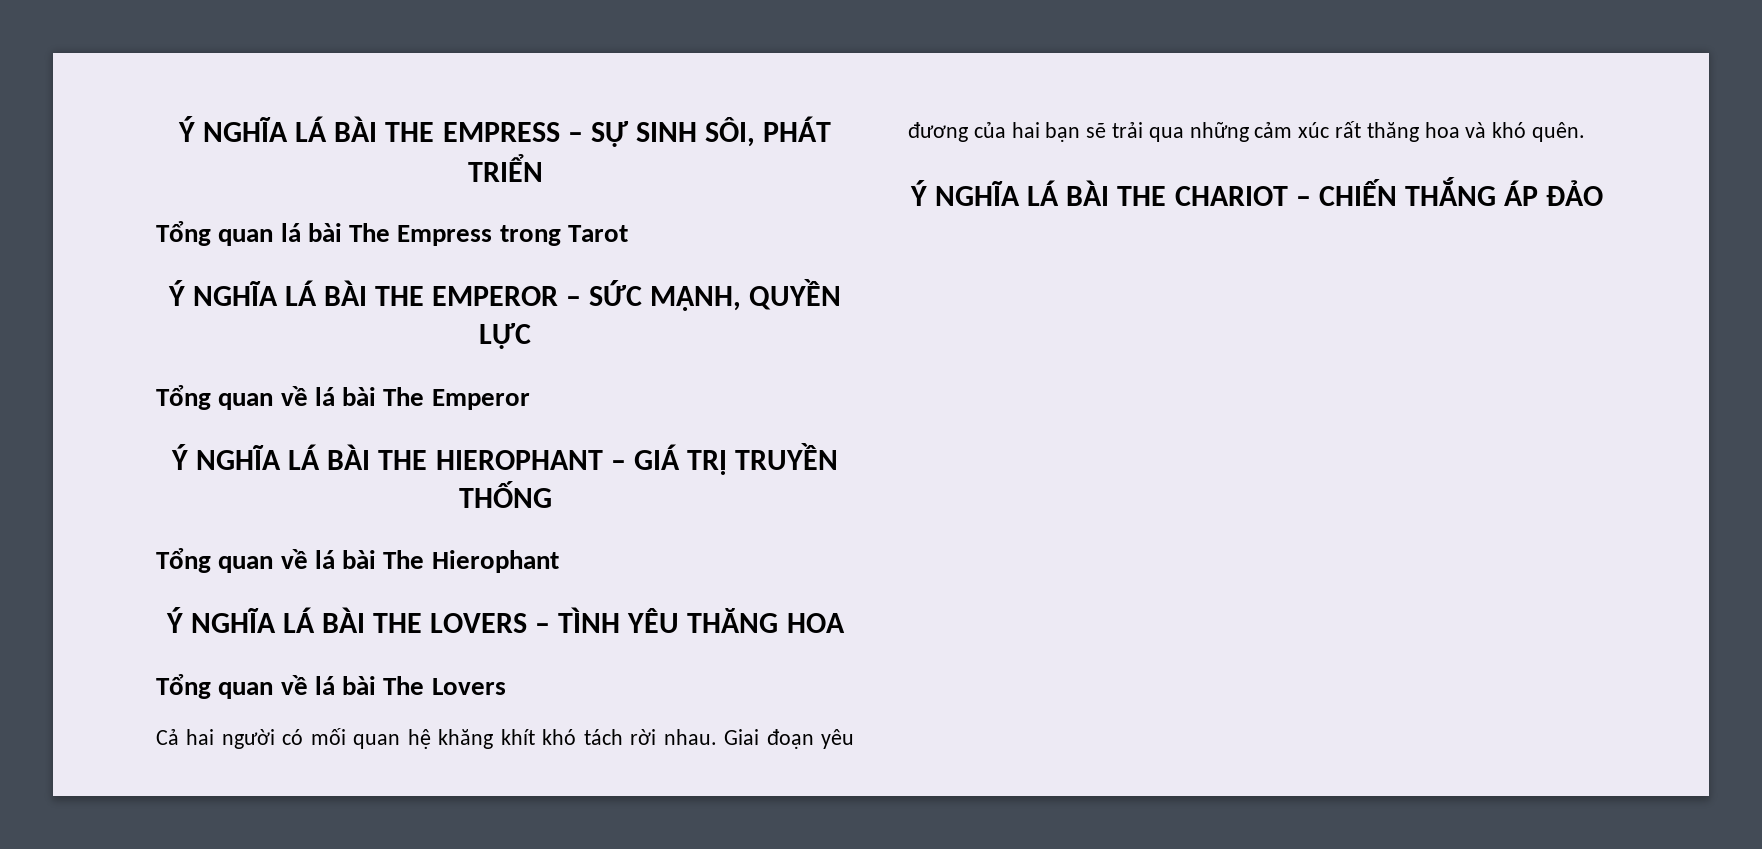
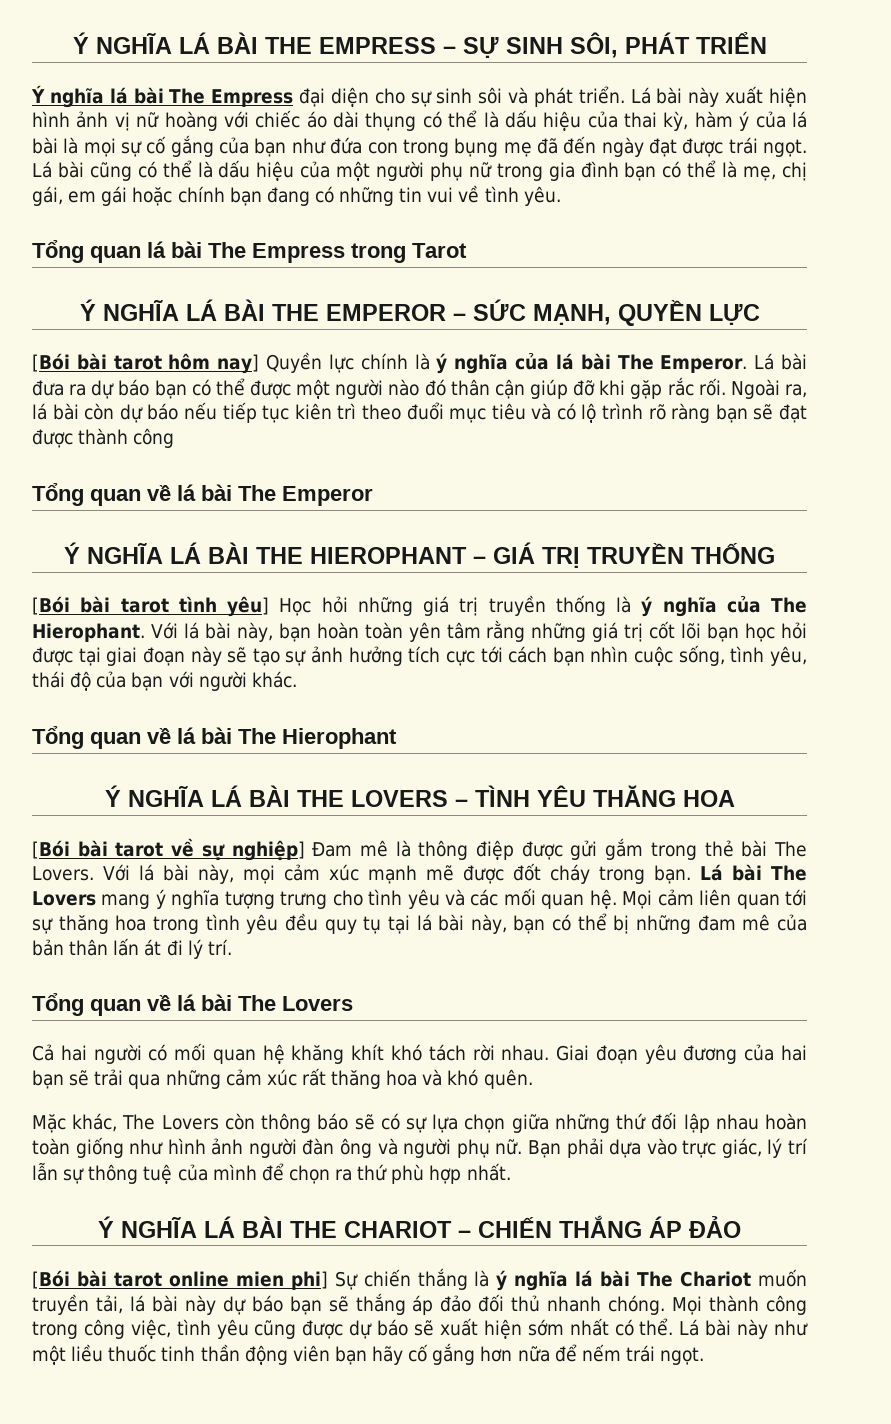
(543, 168) none -> [31,85,808,108] [32,110,808,131] [32,135,808,157] [32,160,808,181] [32,185,561,206] // Ý nghĩa lá bài The Empress đại diện cho sự sinh sôi và phát triển. Lá bài này xuất hiện hình ảnh vị nữ hoàng với chiếc áo dài thụng có thể là dấu hiệu của thai kỳ, hàm ý của lá bài là mọi sự cố gắng của bạn như đứa con trong bụng mẹ đã đến ngày đạt được trái ngọt. Lá bài cũng có thể là dấu hiệu của một người phụ nữ trong gia đình bạn có thể là mẹ, chị gái, em gái hoặc chính bạn đang có những tin vui về tình yêu.
(531, 336) none -> [32,352,808,374] [32,377,807,399] [32,402,807,423] [32,428,175,448] // [Bói bài tarot hôm nay] Quyền lực chính là ý nghĩa của lá bài The Emperor. Lá bài đưa ra dự báo bạn có thể được một người nào đó thân cận giúp đỡ khi gặp rắc rối. Ngoài ra, lá bài còn dự báo nếu tiếp tục kiên trì theo đuổi mục tiêu và có lộ trình rõ ràng bạn sẽ đạt được thành công
(552, 494) none -> [32,595,807,617] [32,620,808,642] [32,645,808,666] [32,671,297,691] // [Bói bài tarot tình yêu] Học hỏi những giá trị truyền thống là ý nghĩa của The Hierophant. Với lá bài này, bạn hoàn toàn yên tâm rằng những giá trị cốt lõi bạn học hỏi được tại giai đoạn này sẽ tạo sự ảnh hưởng tích cực tới cách bạn nhìn cuộc sống, tình yêu, thái độ của bạn với người khác.
(845, 623) none -> [32,838,808,861] [32,863,807,884] [32,888,808,909] [32,913,807,934] [32,938,232,959] // [Bói bài tarot về sự nghiệp] Đam mê là thông điệp được gửi gắm trong thẻ bài The Lovers. Với lá bài này, mọi cảm xúc mạnh mẽ được đốt cháy trong bạn. Lá bài The Lovers mang ý nghĩa tượng trưng cho tình yêu và các mối quan hệ. Mọi cảm liên quan tới sự thăng hoa trong tình yêu đều quy tụ tại lá bài này, bạn có thể bị những đam mê của bản thân lấn át đi lý trí.
(1586, 132) none -> [32,1112,807,1133] [32,1137,808,1158] [32,1162,511,1184] // Mặc khác, The Lovers còn thông báo sẽ có sự lựa chọn giữa những thứ đối lập nhau hoàn toàn giống như hình ảnh người đàn ông và người phụ nữ. Bạn phải dựa vào trực giác, lý trí lẫn sự thông tuệ của mình để chọn ra thứ phù hợp nhất.
(1603, 193) none -> [32,1268,807,1291] [32,1293,808,1315] [32,1318,809,1339] [32,1343,705,1365] // [Bói bài tarot online mien phi] Sự chiến thắng là ý nghĩa lá bài The Chariot muốn truyền tải, lá bài này dự báo bạn sẽ thắng áp đảo đối thủ nhanh chóng. Mọi thành công trong công việc, tình yêu cũng được dự báo sẽ xuất hiện sớm nhất có thể. Lá bài này như một liều thuốc tinh thần động viên bạn hãy cố gắng hơn nữa để nếm trái ngọt.

